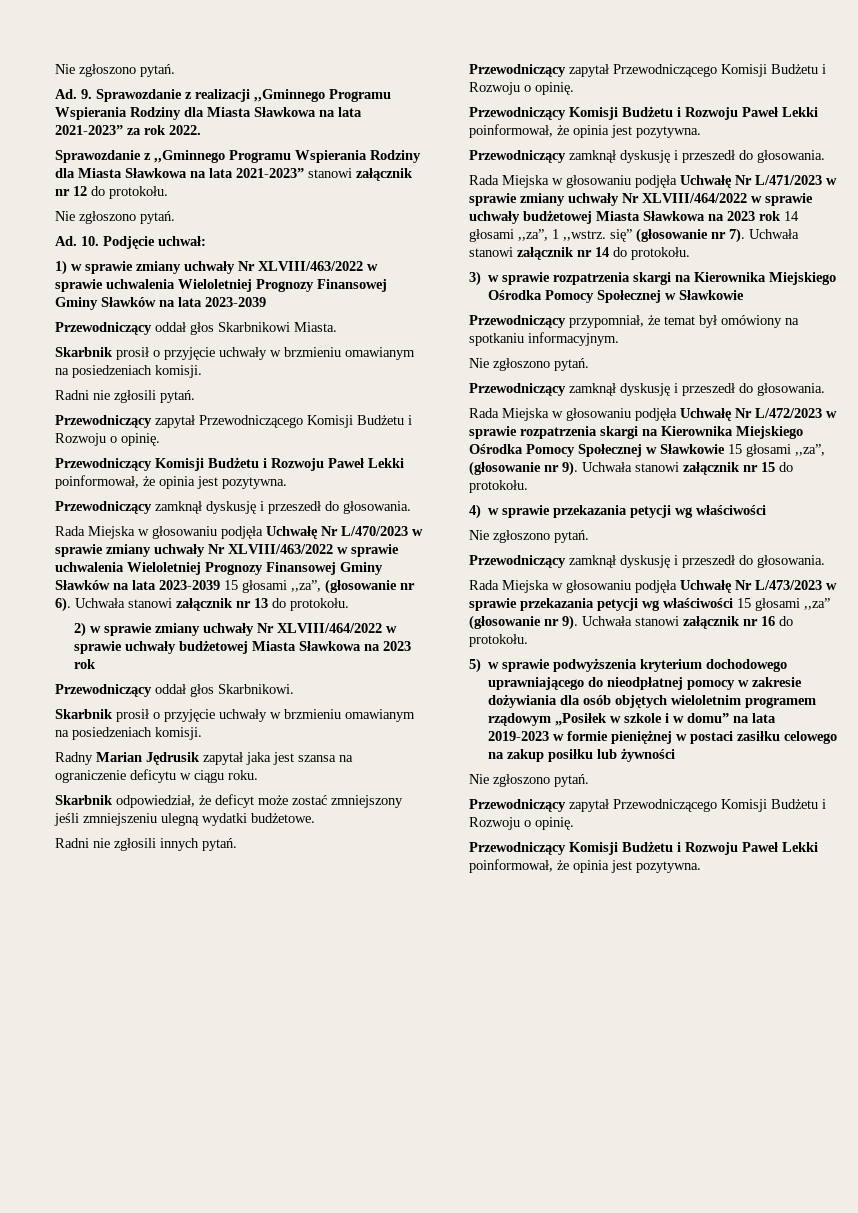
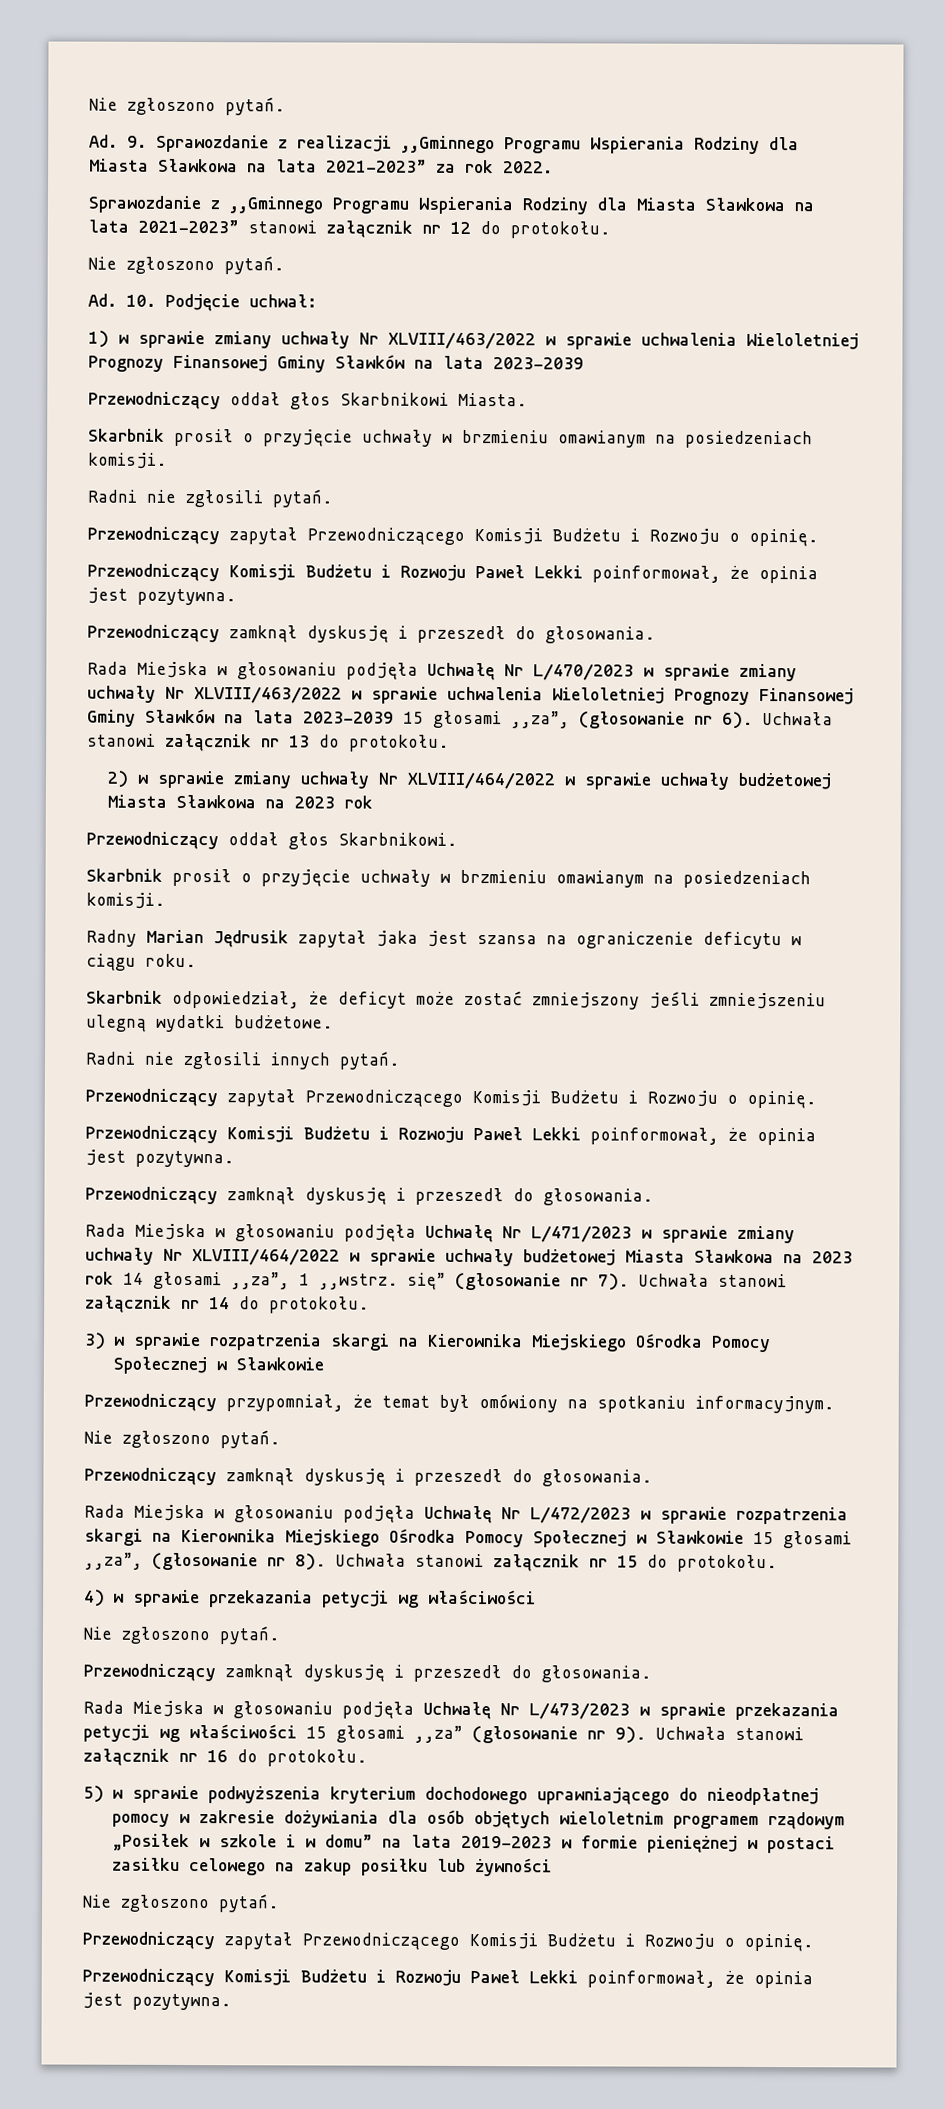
[562,461,578,476] 9). -> [295,1553,326,1571] 8).

